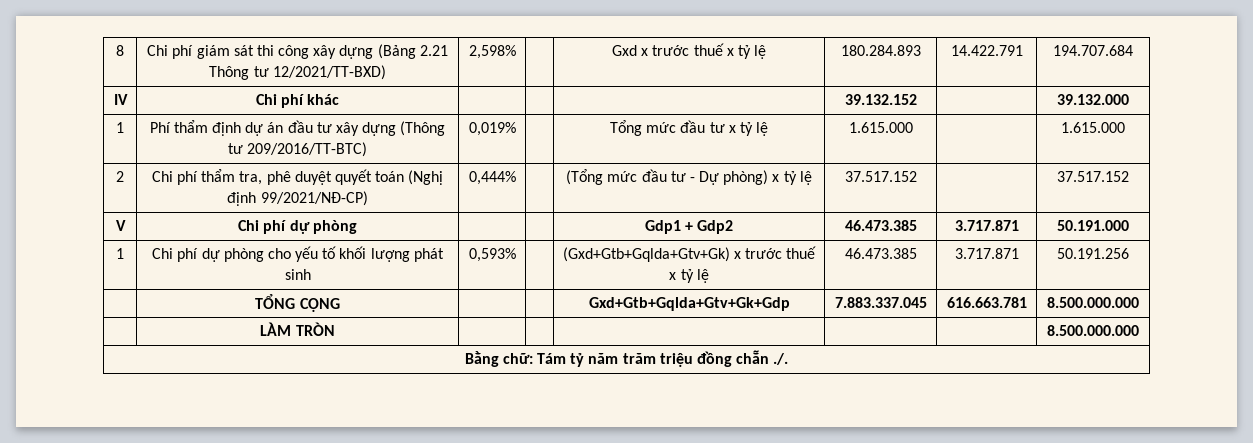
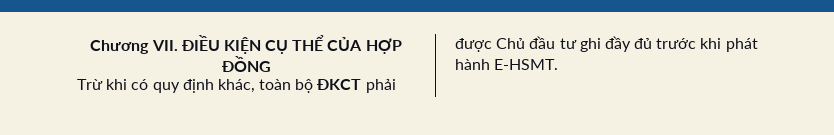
[116,45,124,56] [147,44,448,59] [209,65,386,80] [468,45,516,59] [611,43,767,59] [840,45,921,56] [950,45,1023,56] [1053,45,1133,56] [113,94,128,105] [255,94,340,108] [844,94,917,105] [1057,94,1129,105] [116,122,124,133] [149,120,446,136] [227,142,368,157] [468,122,516,136] [609,120,769,136] [848,122,913,133] [1061,122,1125,133] [116,171,124,182] [151,169,444,185] [227,191,368,206] [468,171,516,185] [566,169,812,185] [844,171,917,182] [1057,171,1129,182] [115,220,126,231] [238,220,357,234] [644,220,734,234] [844,220,917,231] [954,220,1019,231] [1057,220,1129,231] [116,248,124,259] [152,246,444,262] [284,269,311,280] [468,248,516,262] [562,246,817,262] [669,269,709,283] [844,248,917,259] [954,248,1019,259] [1057,248,1129,259] [255,294,340,312] [588,297,790,311] [834,297,927,308] [946,297,1027,308] [1047,297,1139,308] [260,322,335,336] [1047,325,1139,336] [464,350,789,367] 8 | Chi phí giám sát thi công xây dựng (Bảng 2.21 Thông tư 12/2021/TT-BXD) | 2,598% | | Gxd x trước thuế x tỷ lệ | 180.284.893 | 14.422.791 | 194.707.684 // IV | Chi phí khác | | | | 39.132.152 | | 39.132.000 // 1 | Phí thẩm định dự án đầu tư xây dựng (Thông tư 209/2016/TT-BTC) | 0,019% | | Tổng mức đầu tư x tỷ lệ | 1.615.000 | | 1.615.000 // 2 | Chi phí thẩm tra, phê duyệt quyết toán (Nghị định 99/2021/NĐ-CP) | 0,444% | | (Tổng mức đầu tư - Dự phòng) x tỷ lệ | 37.517.152 | | 37.517.152 // V | Chi phí dự phòng | | | Gdp1 + Gdp2 | 46.473.385 | 3.717.871 | 50.191.000 // 1 | Chi phí dự phòng cho yếu tố khối lượng phát sinh | 0,593% | | (Gxd+Gtb+Gqlda+Gtv+Gk) x trước thuế x tỷ lệ | 46.473.385 | 3.717.871 | 50.191.256 // | TỔNG CỘNG | | | Gxd+Gtb+Gqlda+Gtv+Gk+Gdp | 7.883.337.045 | 616.663.781 | 8.500.000.000 // | LÀM TRÒN | | | | | | 8.500.000.000 // Bằng chữ: Tám tỷ năm trăm triệu đồng chẵn ./. -> [90,35,402,54] [220,56,271,72] [77,79,396,93] [455,36,758,52] [455,59,559,70] Chương VII. ĐIỀU KIỆN CỤ THỂ CỦA HỢP ĐỒNG // Trừ khi có quy định khác, toàn bộ ĐKCT phải được Chủ đầu tư ghi đầy đủ trước khi phát hành E-HSMT.

